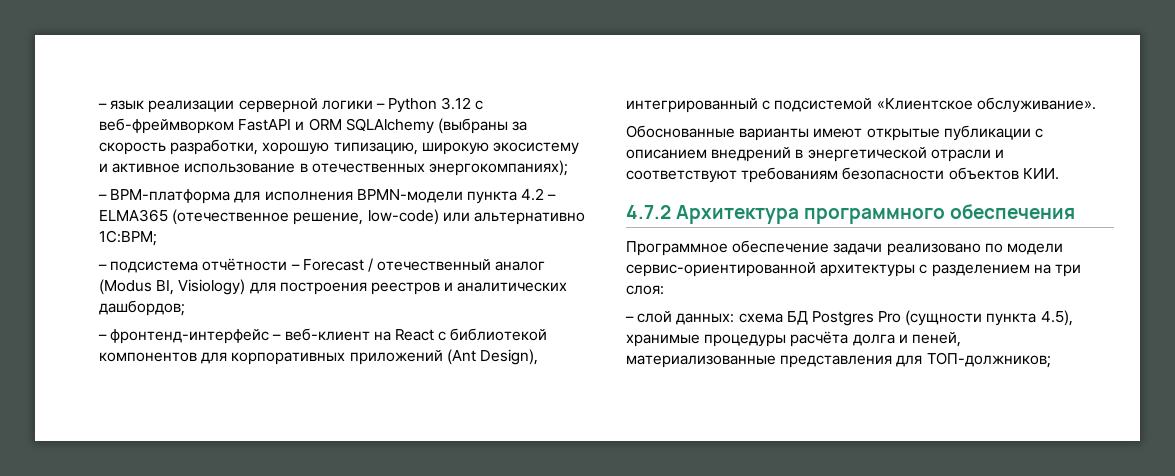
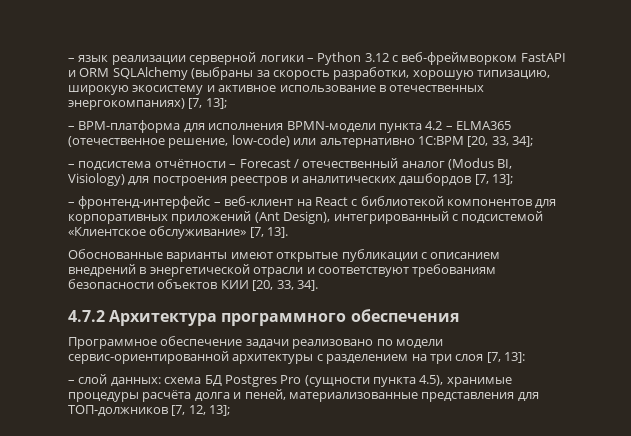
[428,160,568,176] энергокомпаниях); -> [68,98,227,110] энергокомпаниях) [7, 13];
[99,230,157,246] 1С:BPM; -> [417,136,533,147] 1С:BPM [20, 33, 34];
[99,300,185,316] дашбордов; -> [399,173,513,186] дашбордов [7, 13];
[976,97,1096,113] обслуживание». -> [149,226,289,239] обслуживание» [7, 13].
[1022,168,1059,180] КИИ. -> [220,280,318,291] КИИ [20, 33, 34].
[626,285,664,295] слоя: -> [455,352,525,363] слоя [7, 13]:
[926,352,1051,368] ТОП-должников; -> [68,405,231,416] ТОП-должников [7, 12, 13];

